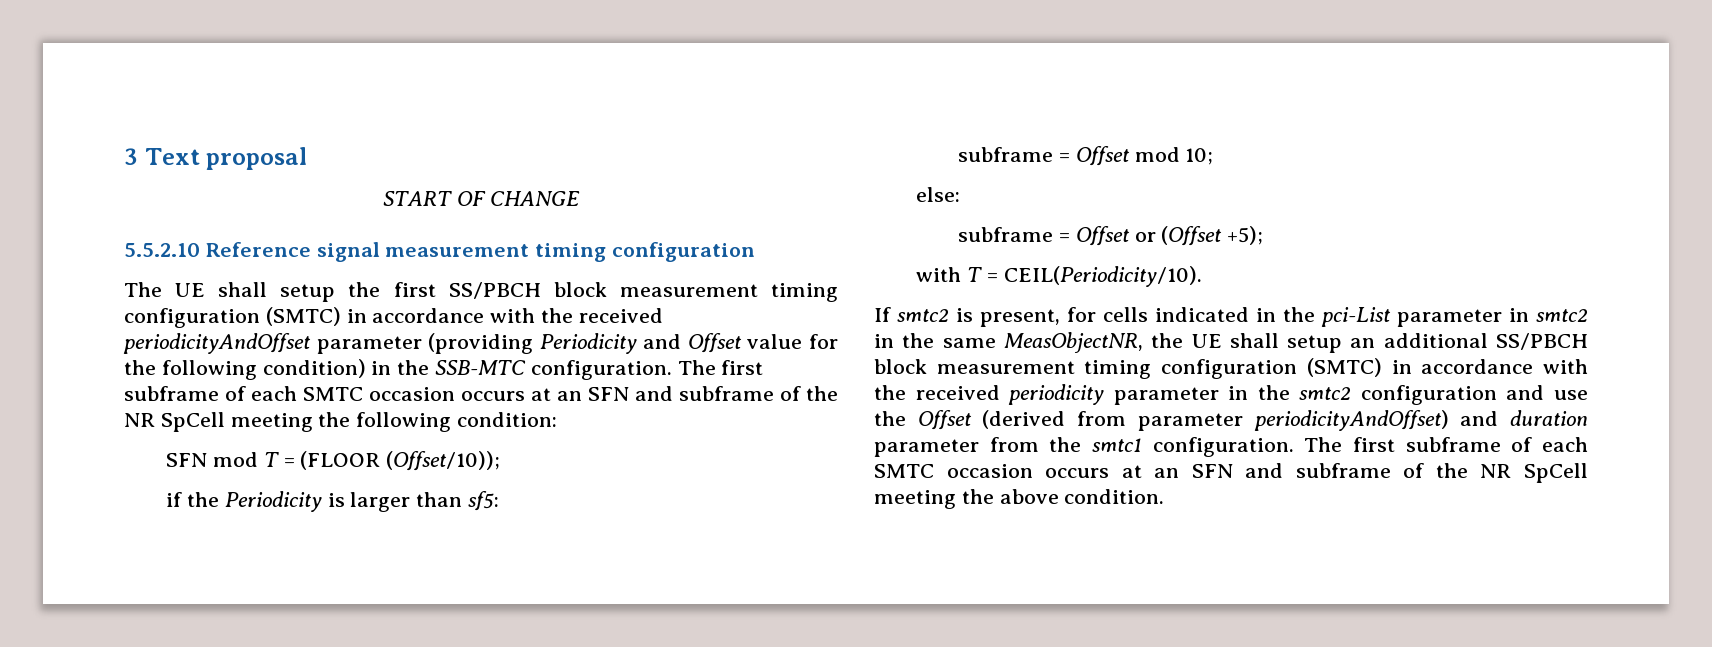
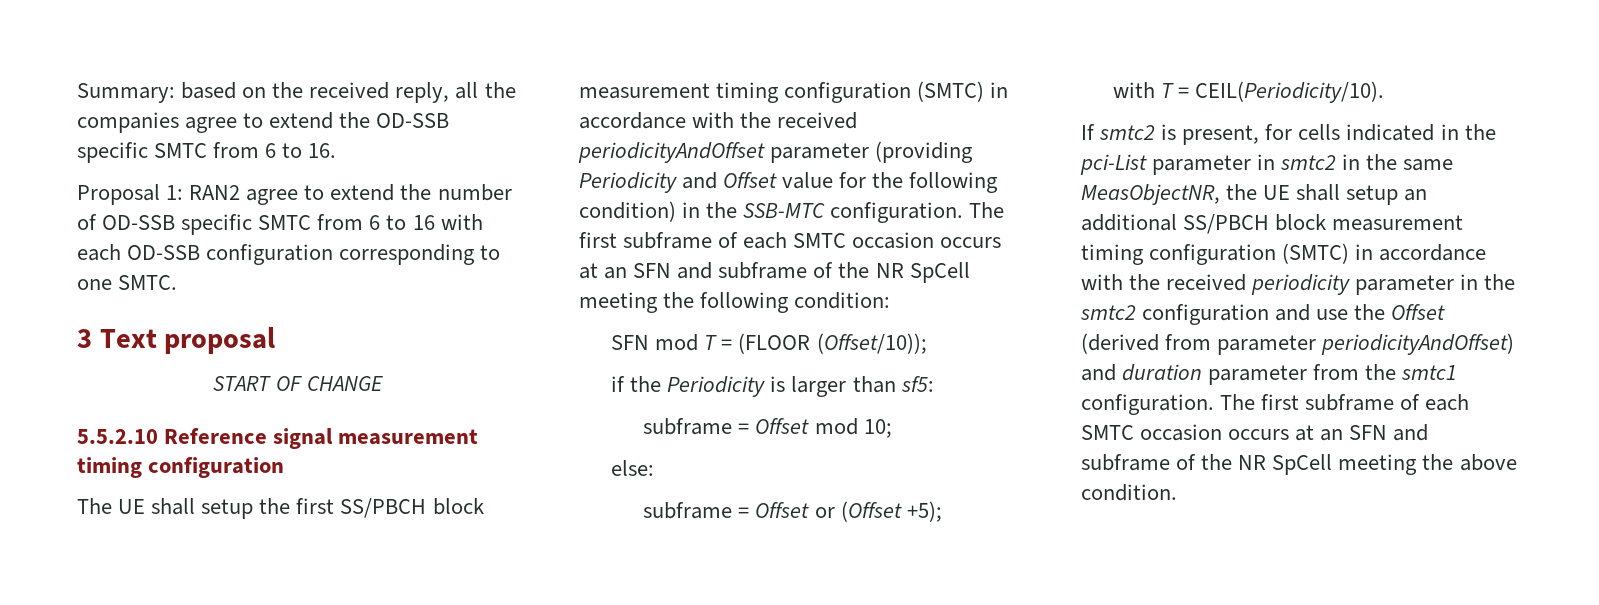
(124, 156) none -> [77,82,516,103] [77,112,450,133] [77,142,337,163] [77,184,512,205] [77,214,483,235] [77,244,501,265] [77,275,178,290] Summary: based on the received reply, all the companies agree to extend the OD-SSB specific SMTC from 6 to 16. // Proposal 1: RAN2 agree to extend the number of OD-SSB specific SMTC from 6 to 16 with each OD-SSB configuration corresponding to one SMTC. //

